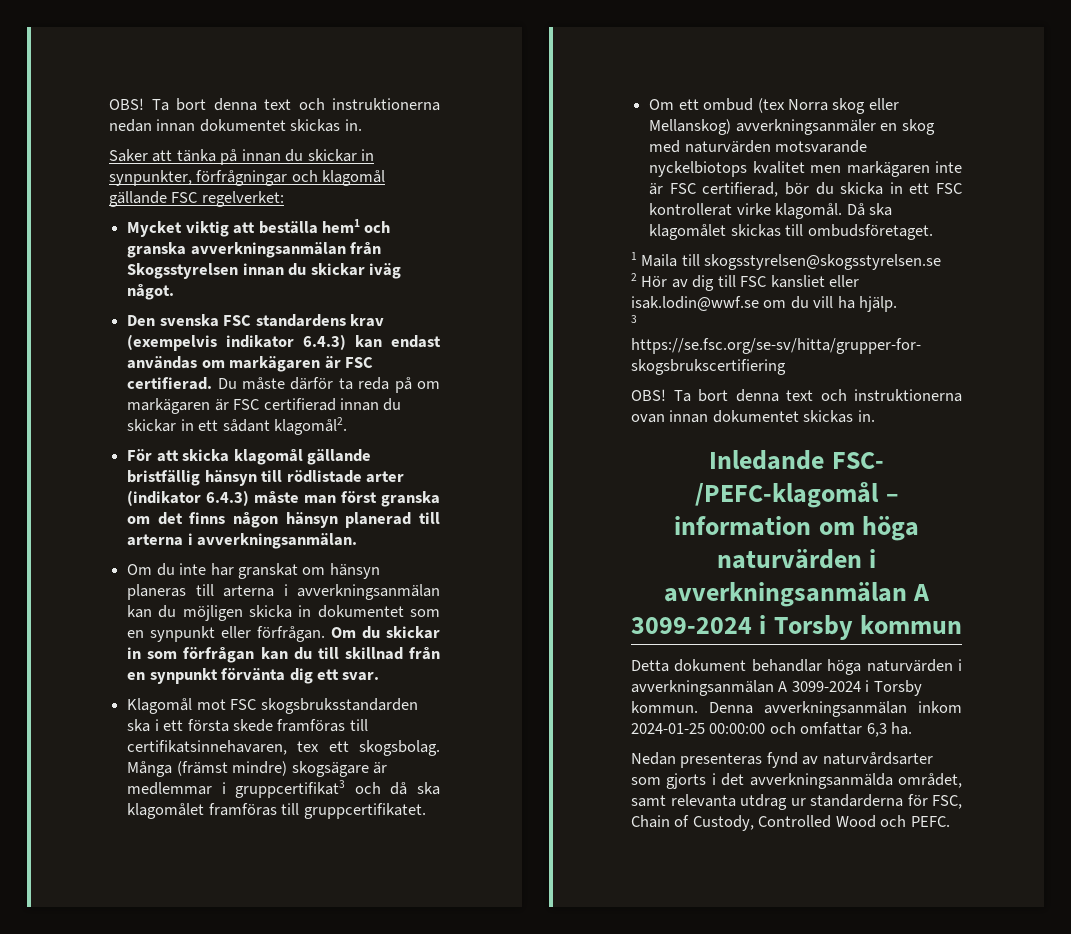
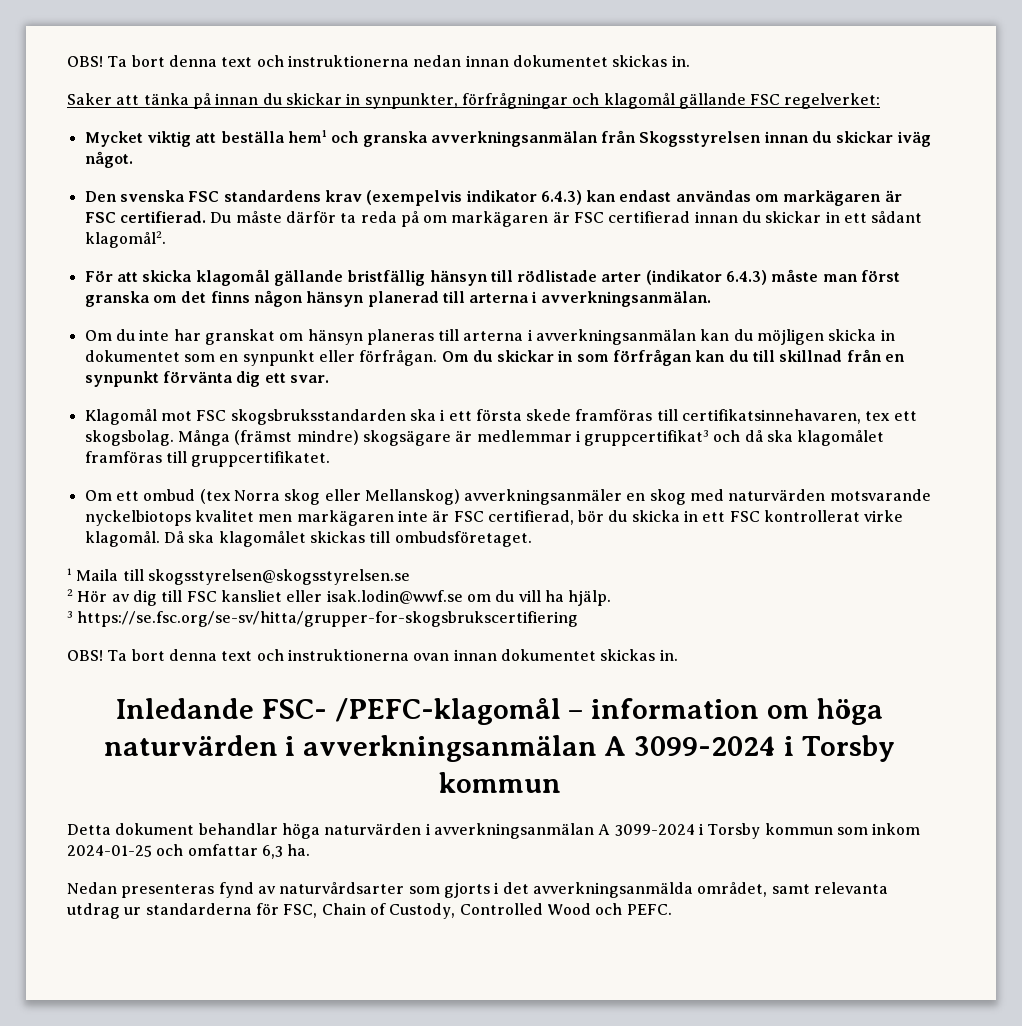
[631,701,907,717] kommun. Denna avverkningsanmälan -> [764,823,868,835] kommun som
[709,723,766,734] 00:00:00 -> (152, 851) none

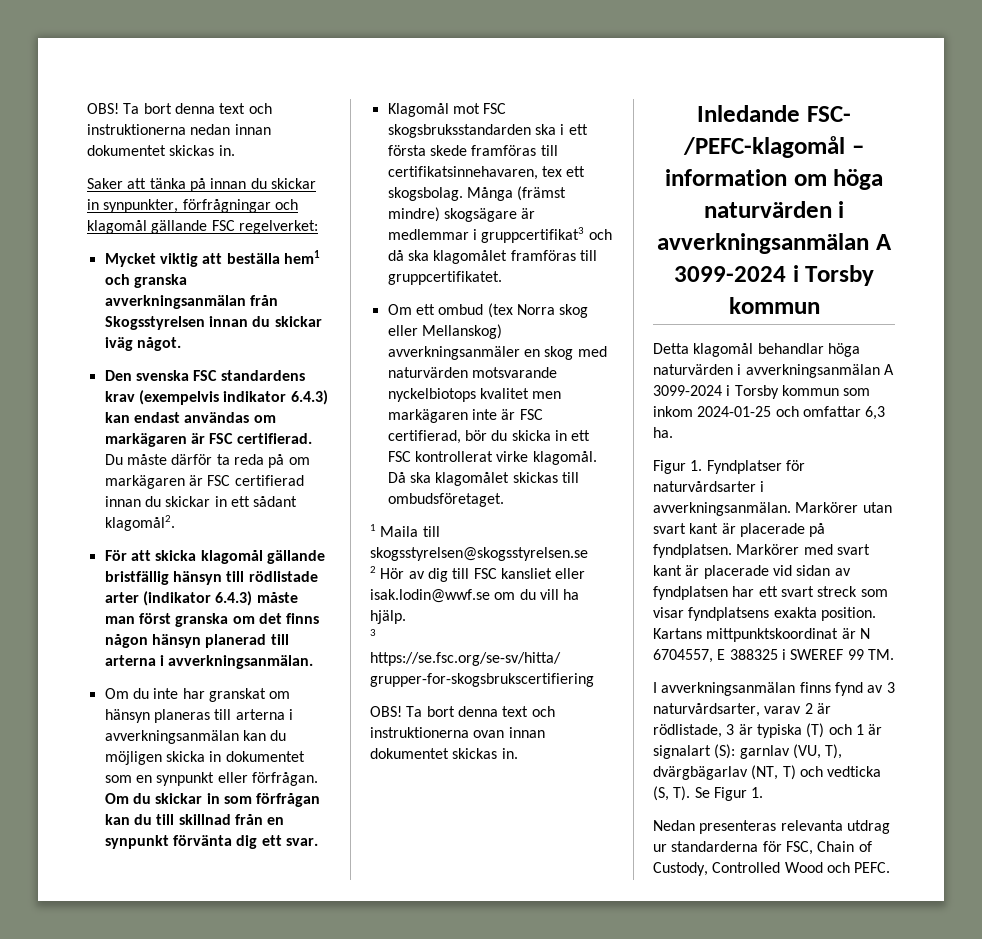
[115,823,195,835] dokument -> [693,343,754,357] klagomål
[67,882,810,898] Nedan presenteras fynd av naturvårdsarter som gjorts i det avverkningsanmälda området, samt -> [653,460,805,474] [653,481,765,492] [653,502,892,516] [653,523,826,537] [653,544,870,558] [653,565,851,579] [653,586,888,600] [653,607,876,621] [653,628,870,642] [653,649,894,663] [653,682,895,696] [653,703,831,717] [653,723,883,738] [653,744,843,759] [653,765,882,780] [653,786,764,801] [653,820,777,834] Figur 1. Fyndplatser för naturvårdsarter i avverkningsanmälan. Markörer utan svart kant är placerade på fyndplatsen. Markörer med svart kant är placerade vid sidan av fyndplatsen har ett svart streck som visar fyndplatsens exakta position. Kartans mittpunktskoordinat är N 6704557, E 388325 i SWEREF 99 TM. // I avverkningsanmälan finns fynd av 3 naturvårdsarter, varav 2 är rödlistade, 3 är typiska (T) och 1 är signalart (S): garnlav (VU, T), dvärgbägarlav (NT, T) och vedticka (S, T). Se Figur 1. // Nedan presenteras

